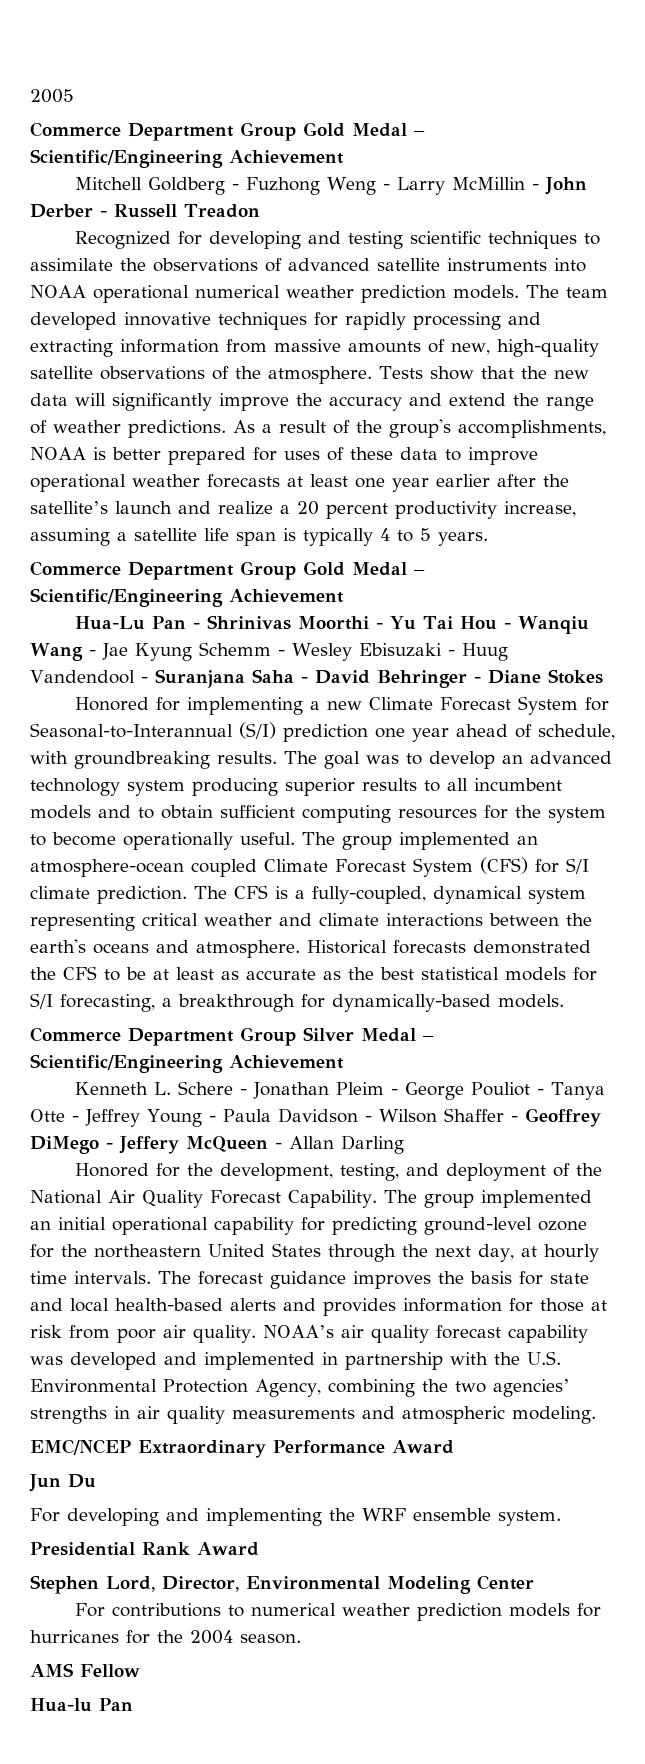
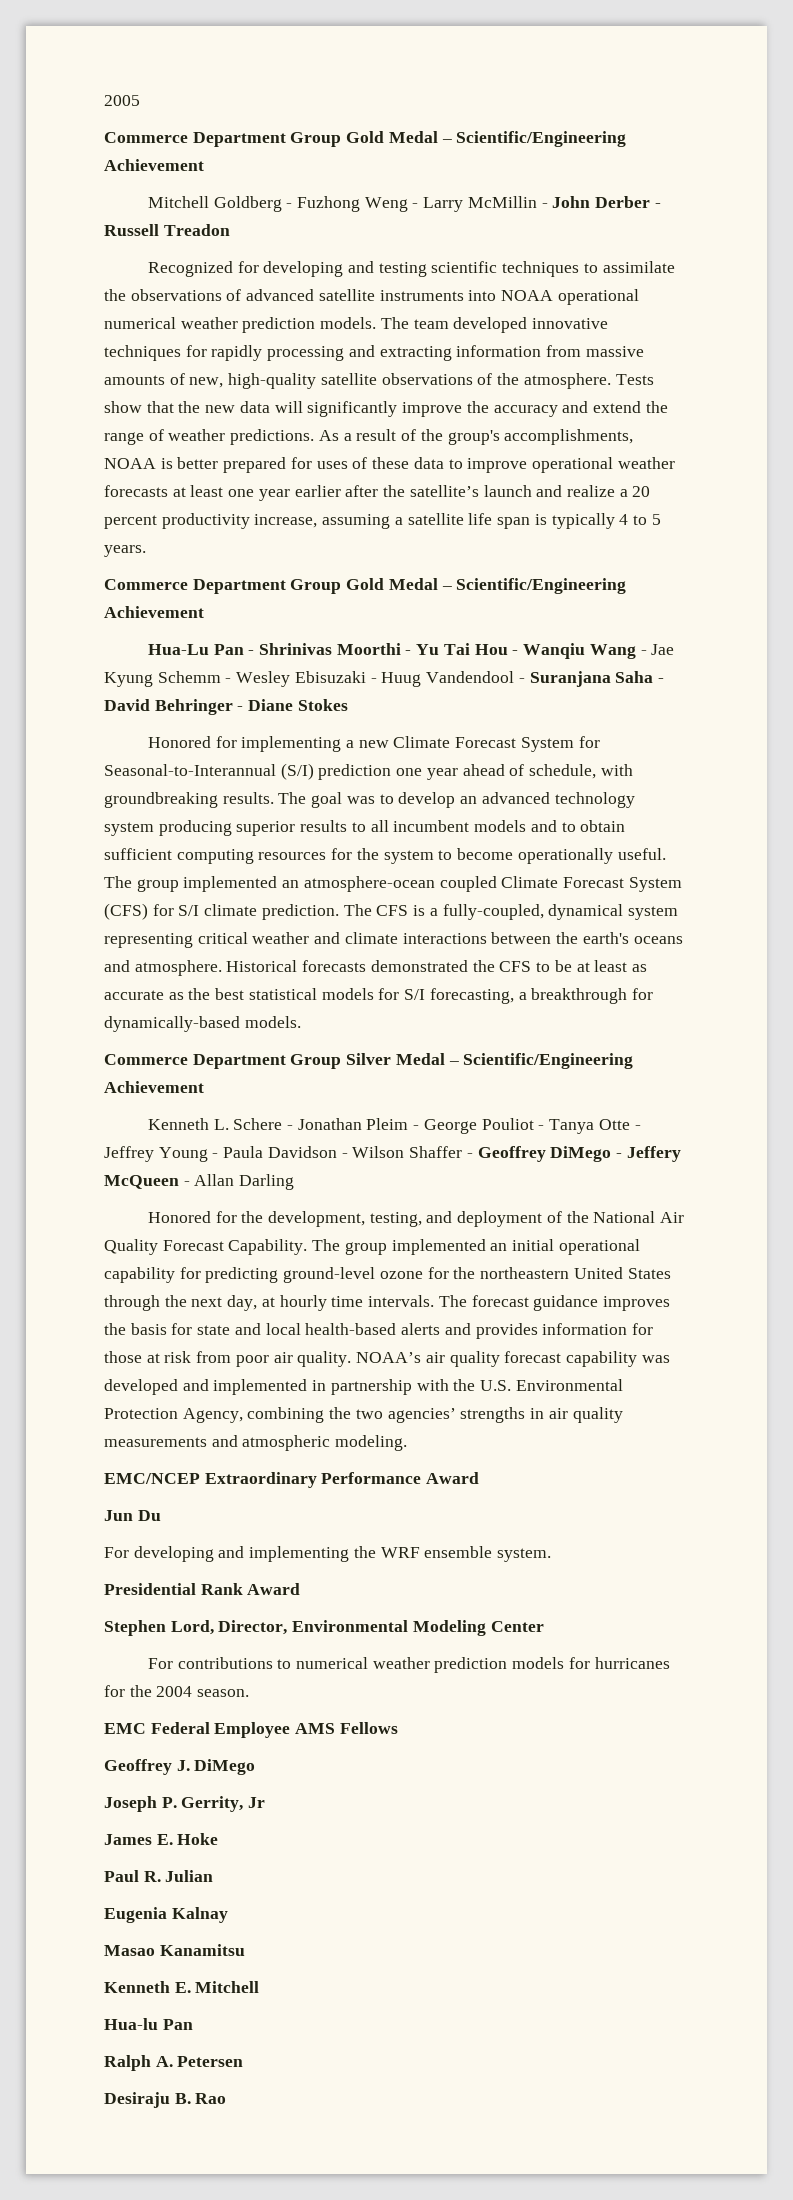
[30,1663,140,1677] [30,1698,133,1712] AMS Fellow // Hua-lu Pan -> [104,1722,398,1738] [104,1759,256,1775] [104,1796,266,1812] [104,1833,219,1845] [104,1870,214,1882] [104,1907,228,1923] [104,1944,245,1956] [104,1981,260,1993] [104,2018,193,2030] [104,2055,244,2071] [104,2092,227,2108] EMC Federal Employee AMS Fellows // Geoffrey J. DiMego // Joseph P. Gerrity, Jr // James E. Hoke // Paul R. Julian // Eugenia Kalnay // Masao Kanamitsu // Kenneth E. Mitchell // Hua-lu Pan // Ralph A. Petersen // Desiraju B. Rao

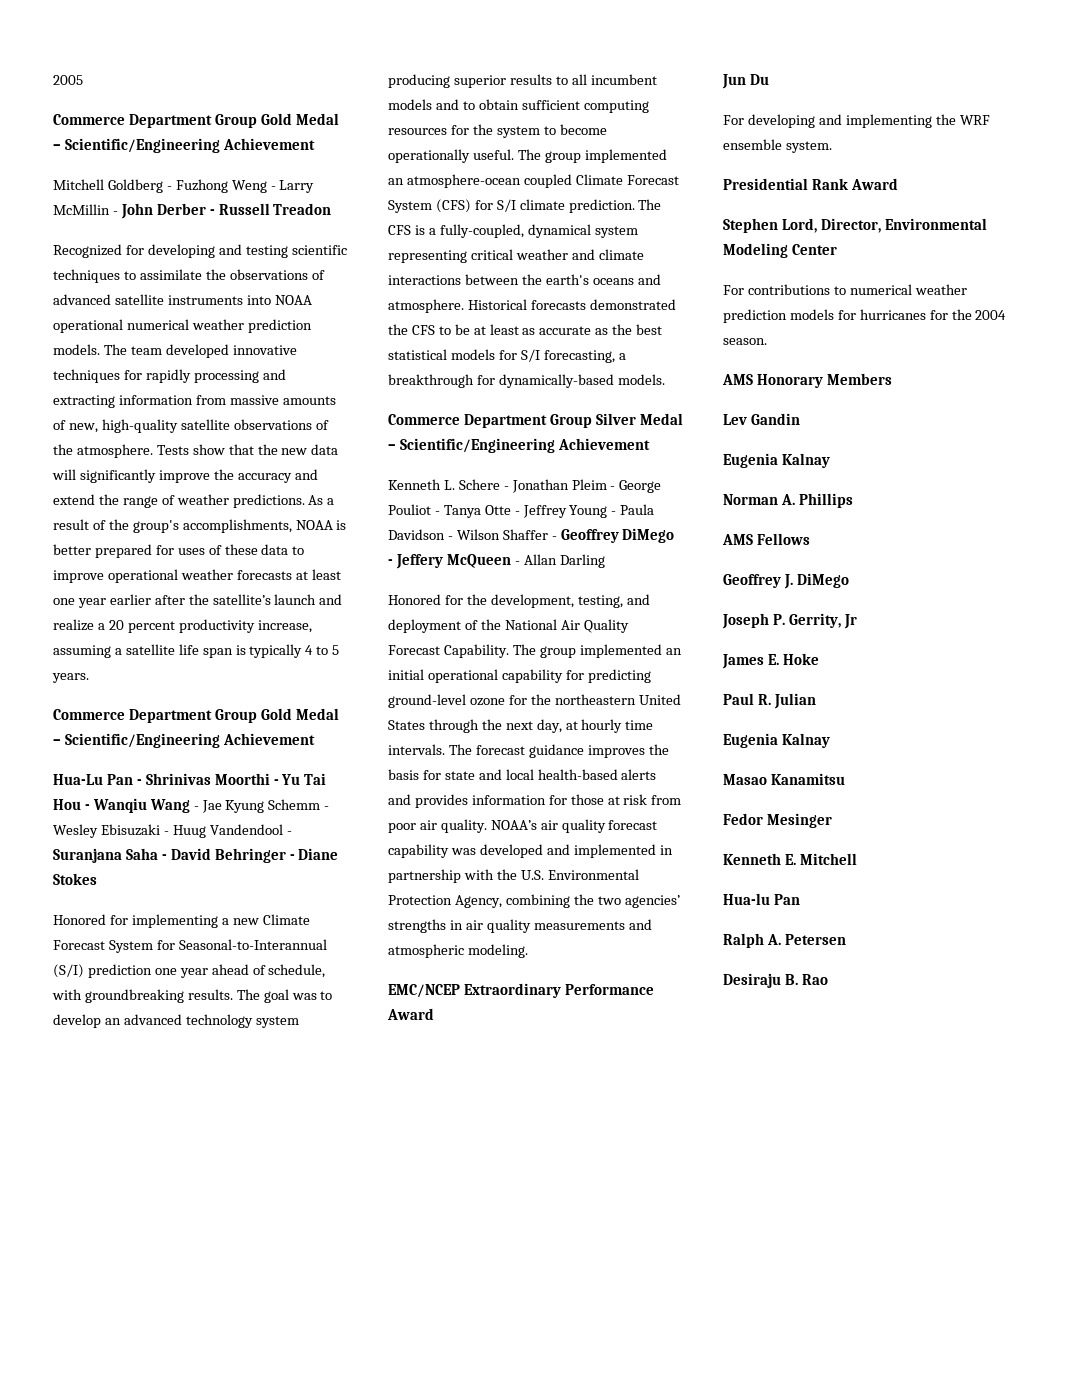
[104,1722,291,1738] EMC Federal Employee -> [722,373,892,388] [723,413,800,425] [723,453,830,468] [723,493,853,508] AMS Honorary Members // Lev Gandin // Eugenia Kalnay // Norman A. Phillips //
(245, 1950) none -> [723,813,832,828] // Fedor Mesinger

